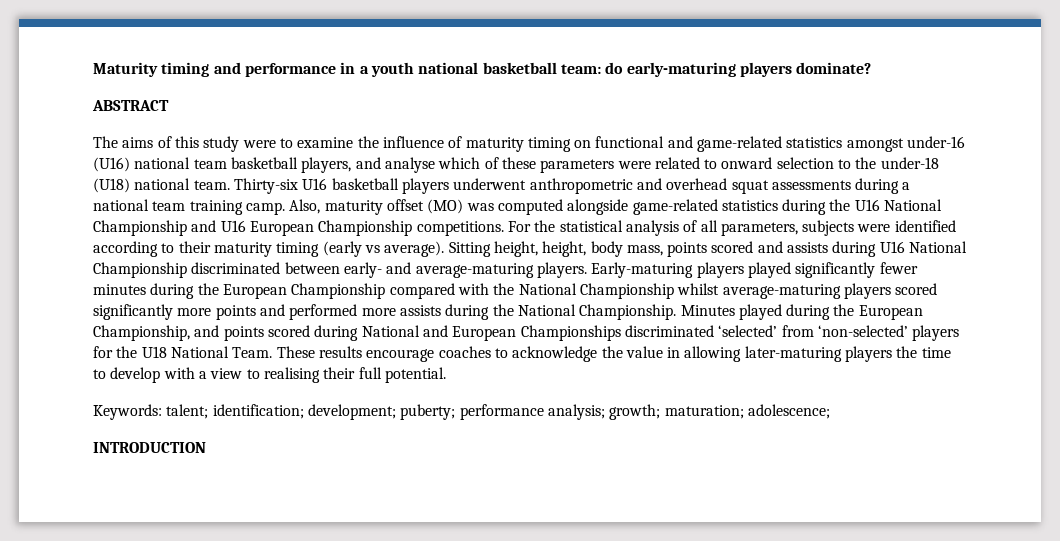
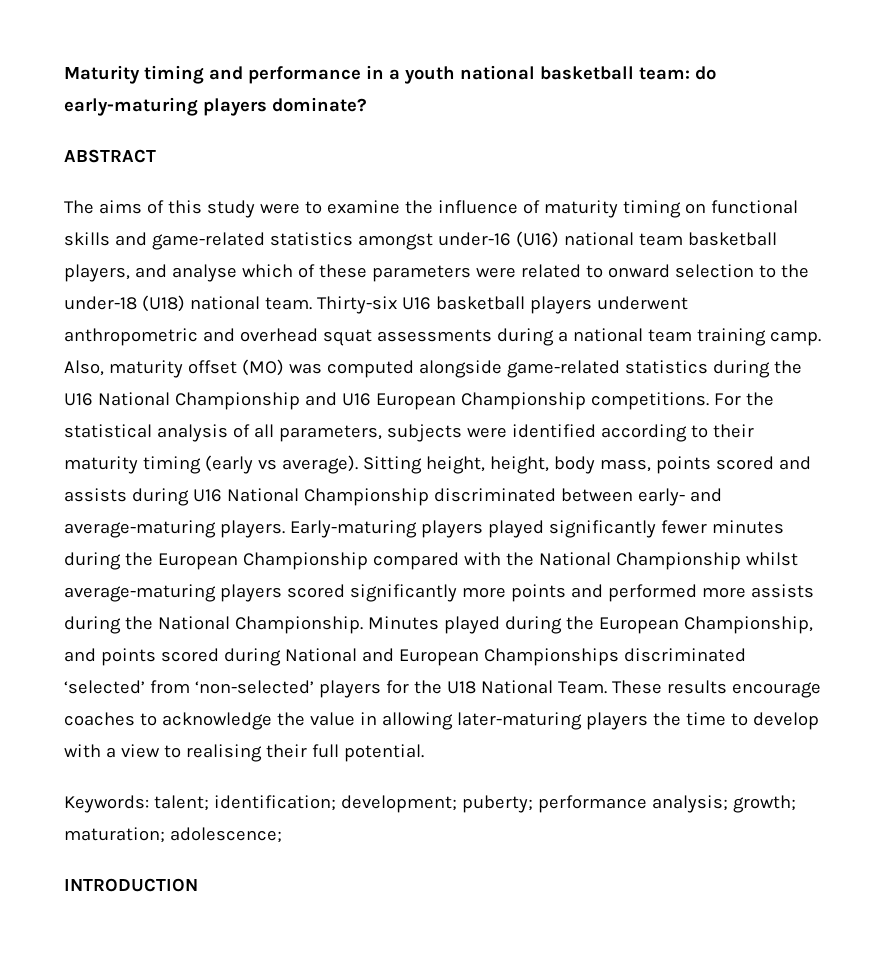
(665, 142) none -> [64,232,110,246] skills

